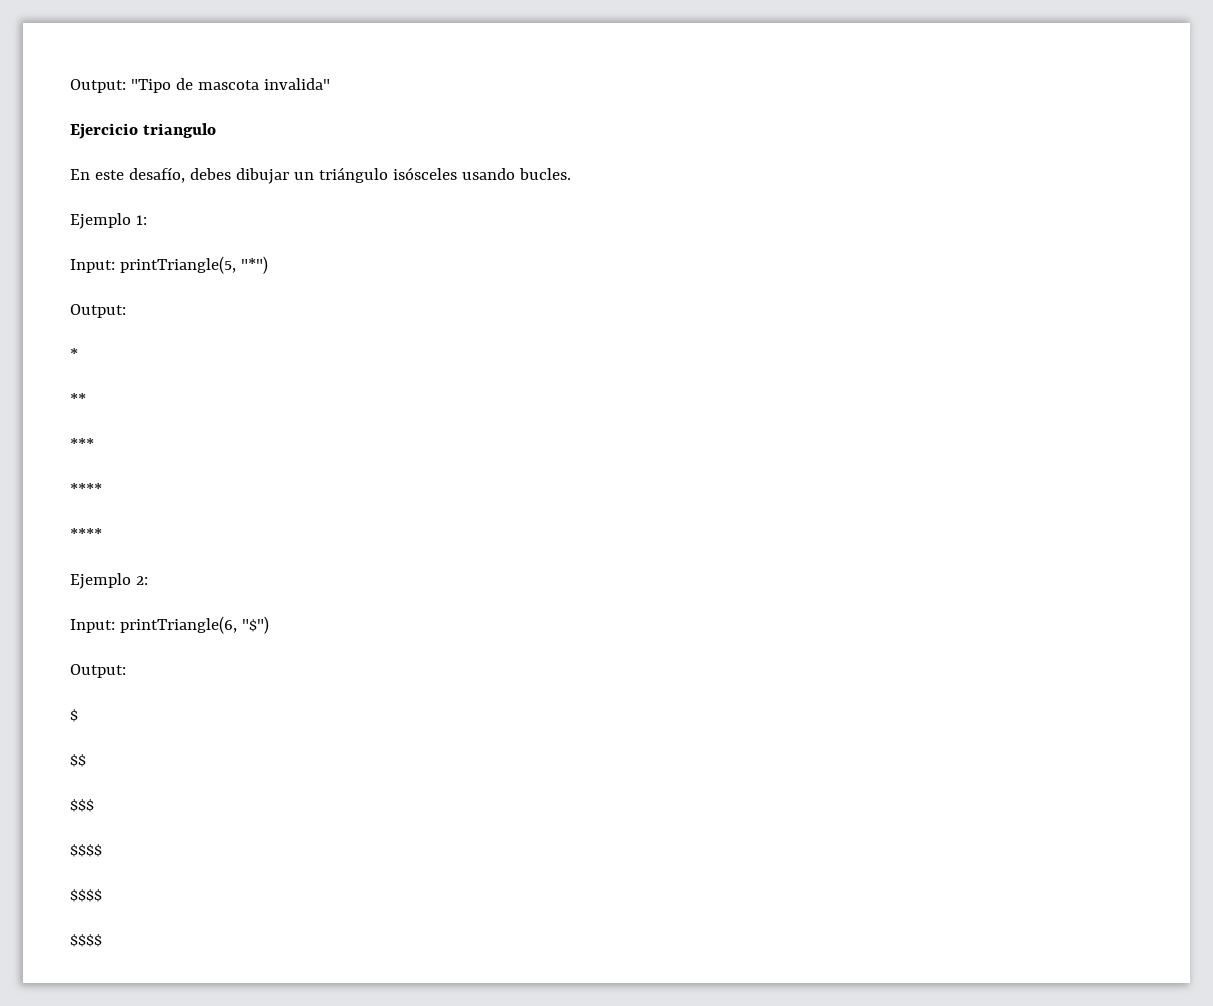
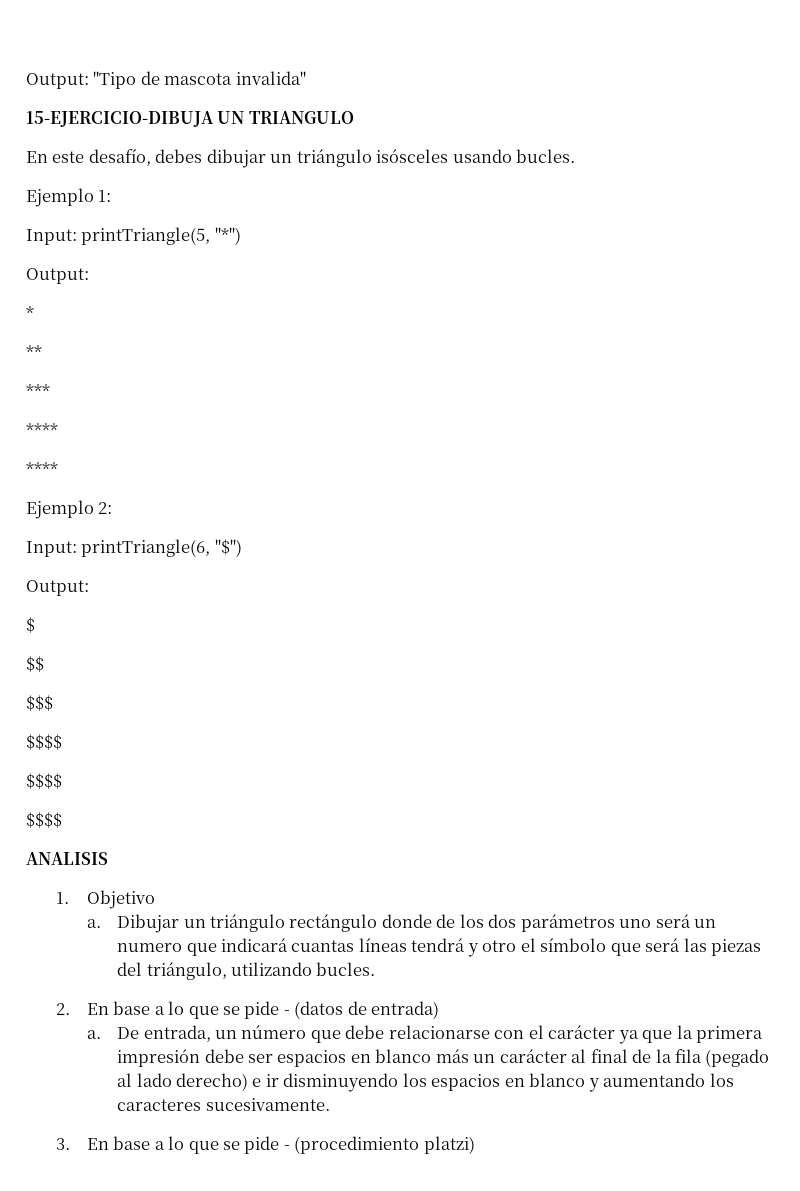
[70,123,216,139] Ejercicio triangulo -> [26,111,354,127] 15-EJERCICIO-DIBUJA UN TRIANGULO
(102, 940) none -> [26,852,108,865] [56,890,155,909] [86,914,717,933] [117,938,762,957] [117,962,376,980] [56,1001,440,1019] [86,1025,764,1044] [117,1049,770,1067] [117,1073,734,1092] [117,1098,330,1111] [56,1136,475,1154] // ANALISIS // 1. Objetivo // a. Dibujar un triángulo rectángulo donde de los dos parámetros uno será un numero que indicará cuantas líneas tendrá y otro el símbolo que será las piezas del triángulo, utilizando bucles. // 2. En base a lo que se pide - (datos de entrada) // a. De entrada, un número que debe relacionarse con el carácter ya que la primera impresión debe ser espacios en blanco más un carácter al final de la fila (pegado al lado derecho) e ir disminuyendo los espacios en blanco y aumentando los caracteres sucesivamente. // 3. En base a lo que se pide - (procedimiento platzi)

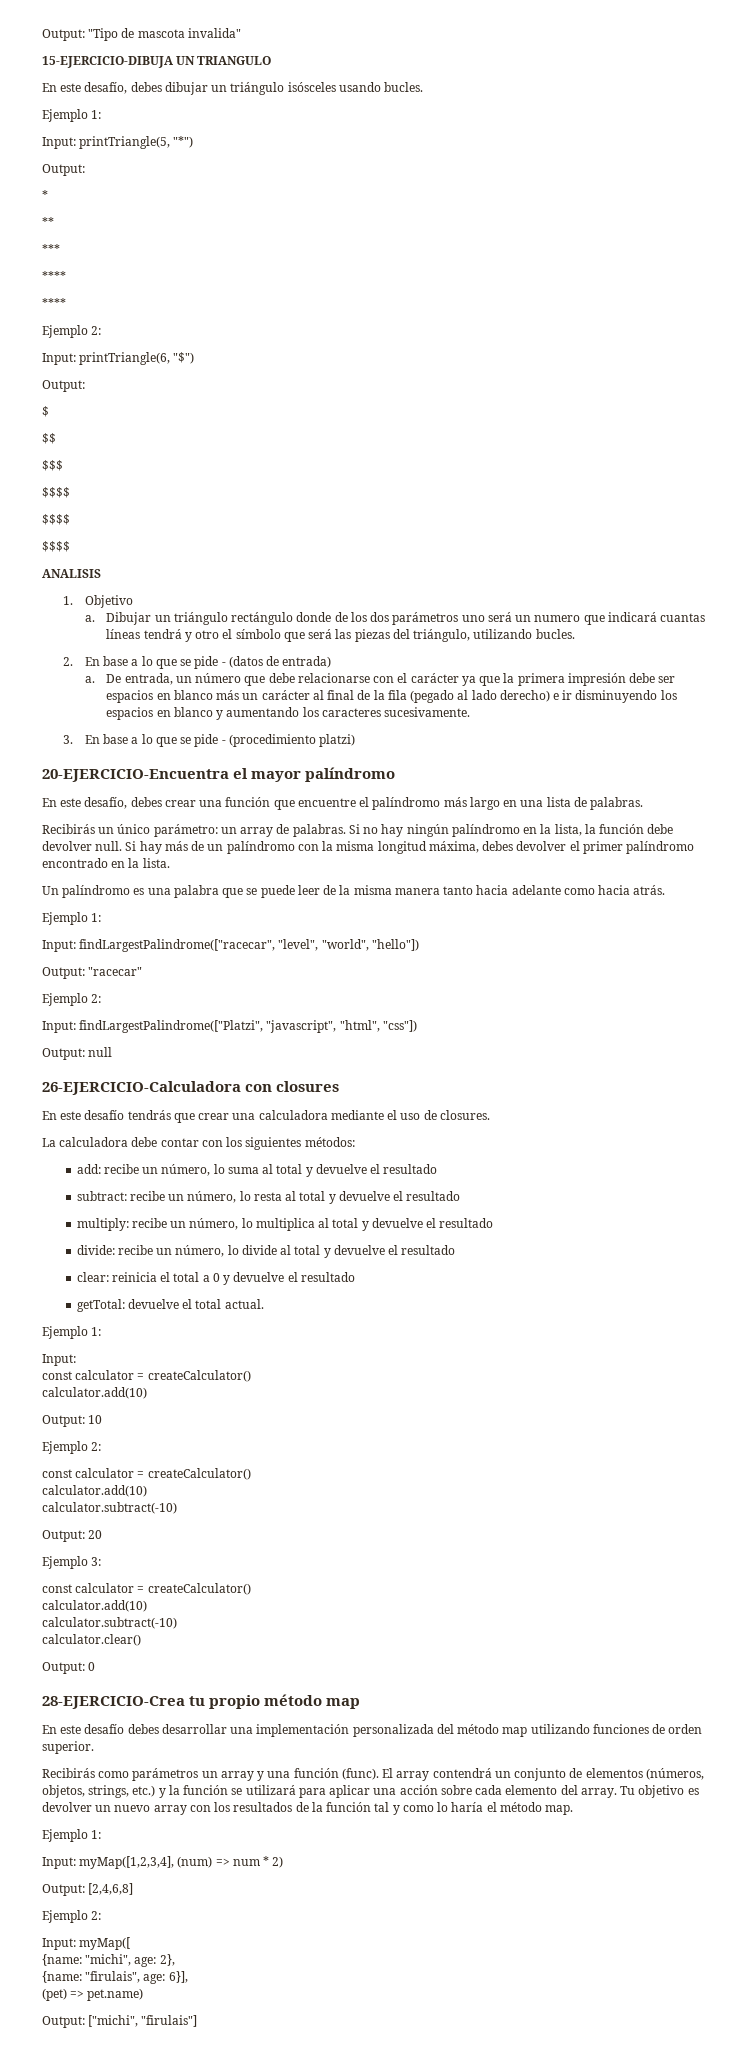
(475, 1145) none -> [42,767,396,782] [42,797,644,810] [42,824,674,837] [42,841,695,854] [42,858,170,868] [42,885,666,898] [42,912,102,925] [42,939,419,952] [42,967,143,979] [42,993,102,1006] [42,1020,417,1033] [42,1047,113,1060] [42,1081,340,1095] [42,1110,490,1123] [42,1137,355,1150] [76,1164,438,1177] [76,1191,461,1204] [76,1218,494,1231] [76,1245,456,1258] [76,1272,355,1285] [76,1299,264,1312] [42,1326,102,1339] [42,1354,76,1366] [42,1370,251,1382] [42,1387,147,1399] [42,1415,103,1427] [42,1441,102,1454] [42,1468,251,1480] [42,1485,147,1497] [42,1502,177,1514] [42,1530,103,1542] [42,1556,102,1569] [42,1583,251,1595] [42,1600,147,1612] [42,1617,177,1629] [42,1634,141,1646] [42,1662,96,1674] [42,1694,361,1709] [42,1724,703,1737] [42,1741,94,1754] [42,1768,704,1781] [42,1785,699,1798] [42,1802,574,1815] [42,1829,102,1842] [42,1856,284,1869] [42,1883,134,1896] [42,1910,102,1923] [42,1937,131,1950] [42,1954,175,1967] [42,1971,188,1984] [42,1988,144,2001] [42,2015,198,2028] // 20-EJERCICIO-Encuentra el mayor palíndromo // En este desafío, debes crear una función que encuentre el palíndromo más largo en una lista de palabras. // Recibirás un único parámetro: un array de palabras. Si no hay ningún palíndromo en la lista, la función debe devolver null. Si hay más de un palíndromo con la misma longitud máxima, debes devolver el primer palíndromo encontrado en la lista. // Un palíndromo es una palabra que se puede leer de la misma manera tanto hacia adelante como hacia atrás. // Ejemplo 1: // Input: findLargestPalindrome(["racecar", "level", "world", "hello"]) // Output: "racecar" // Ejemplo 2: // Input: findLargestPalindrome(["Platzi", "javascript", "html", "css"]) // Output: null // 26-EJERCICIO-Calculadora con closures // En este desafío tendrás que crear una calculadora mediante el uso de closures. // La calculadora debe contar con los siguientes métodos: // add: recibe un número, lo suma al total y devuelve el resultado // subtract: recibe un número, lo resta al total y devuelve el resultado // multiply: recibe un número, lo multiplica al total y devuelve el resultado // divide: recibe un número, lo divide al total y devuelve el resultado // clear: reinicia el total a 0 y devuelve el resultado // getTotal: devuelve el total actual. // Ejemplo 1: // Input: // const calculator = createCalculator() // calculator.add(10) // Output: 10 // Ejemplo 2: // const calculator = createCalculator() // calculator.add(10) // calculator.subtract(-10) // Output: 20 // Ejemplo 3: // const calculator = createCalculator() // calculator.add(10) // calculator.subtract(-10) // calculator.clear() // Output: 0 // 28-EJERCICIO-Crea tu propio método map // En este desafío debes desarrollar una implementación personalizada del método map utilizando funciones de orden superior. // Recibirás como parámetros un array y una función (func). El array contendrá un conjunto de elementos (números, objetos, strings, etc.) y la función se utilizará para aplicar una acción sobre cada elemento del array. Tu objetivo es devolver un nuevo array con los resultados de la función tal y como lo haría el método map. // Ejemplo 1: // Input: myMap([1,2,3,4], (num) => num * 2) // Output: [2,4,6,8] // Ejemplo 2: // Input: myMap([ // {name: "michi", age: 2}, // {name: "firulais", age: 6}], // (pet) => pet.name) // Output: ["michi", "firulais"]

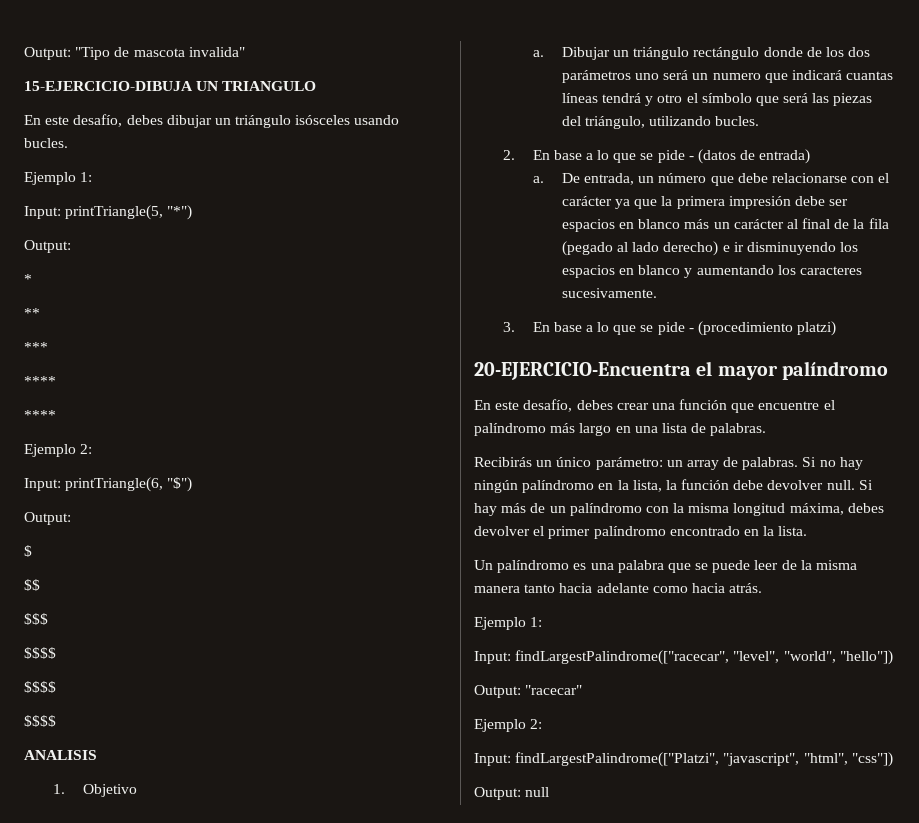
[42,1081,340,1095] [42,1110,490,1123] [42,1137,355,1150] [76,1164,438,1177] [76,1191,461,1204] [76,1218,494,1231] [76,1245,456,1258] [76,1272,355,1285] [76,1299,264,1312] [42,1326,102,1339] [42,1354,76,1366] [42,1370,251,1382] [42,1387,147,1399] [42,1415,103,1427] [42,1441,102,1454] [42,1468,251,1480] [42,1485,147,1497] [42,1502,177,1514] [42,1530,103,1542] [42,1556,102,1569] [42,1583,251,1595] [42,1600,147,1612] [42,1617,177,1629] [42,1634,141,1646] [42,1662,96,1674] [42,1694,361,1709] [42,1724,703,1737] [42,1741,94,1754] [42,1768,704,1781] [42,1785,699,1798] [42,1802,574,1815] [42,1829,102,1842] [42,1856,284,1869] [42,1883,134,1896] [42,1910,102,1923] [42,1937,131,1950] [42,1954,175,1967] [42,1971,188,1984] [42,1988,144,2001] [42,2015,198,2028] // 26-EJERCICIO-Calculadora con closures // En este desafío tendrás que crear una calculadora mediante el uso de closures. // La calculadora debe contar con los siguientes métodos: // add: recibe un número, lo suma al total y devuelve el resultado // subtract: recibe un número, lo resta al total y devuelve el resultado // multiply: recibe un número, lo multiplica al total y devuelve el resultado // divide: recibe un número, lo divide al total y devuelve el resultado // clear: reinicia el total a 0 y devuelve el resultado // getTotal: devuelve el total actual. // Ejemplo 1: // Input: // const calculator = createCalculator() // calculator.add(10) // Output: 10 // Ejemplo 2: // const calculator = createCalculator() // calculator.add(10) // calculator.subtract(-10) // Output: 20 // Ejemplo 3: // const calculator = createCalculator() // calculator.add(10) // calculator.subtract(-10) // calculator.clear() // Output: 0 // 28-EJERCICIO-Crea tu propio método map // En este desafío debes desarrollar una implementación personalizada del método map utilizando funciones de orden superior. // Recibirás como parámetros un array y una función (func). El array contendrá un conjunto de elementos (números, objetos, strings, etc.) y la función se utilizará para aplicar una acción sobre cada elemento del array. Tu objetivo es devolver un nuevo array con los resultados de la función tal y como lo haría el método map. // Ejemplo 1: // Input: myMap([1,2,3,4], (num) => num * 2) // Output: [2,4,6,8] // Ejemplo 2: // Input: myMap([ // {name: "michi", age: 2}, // {name: "firulais", age: 6}], // (pet) => pet.name) // Output: ["michi", "firulais"] -> (550, 792) none

